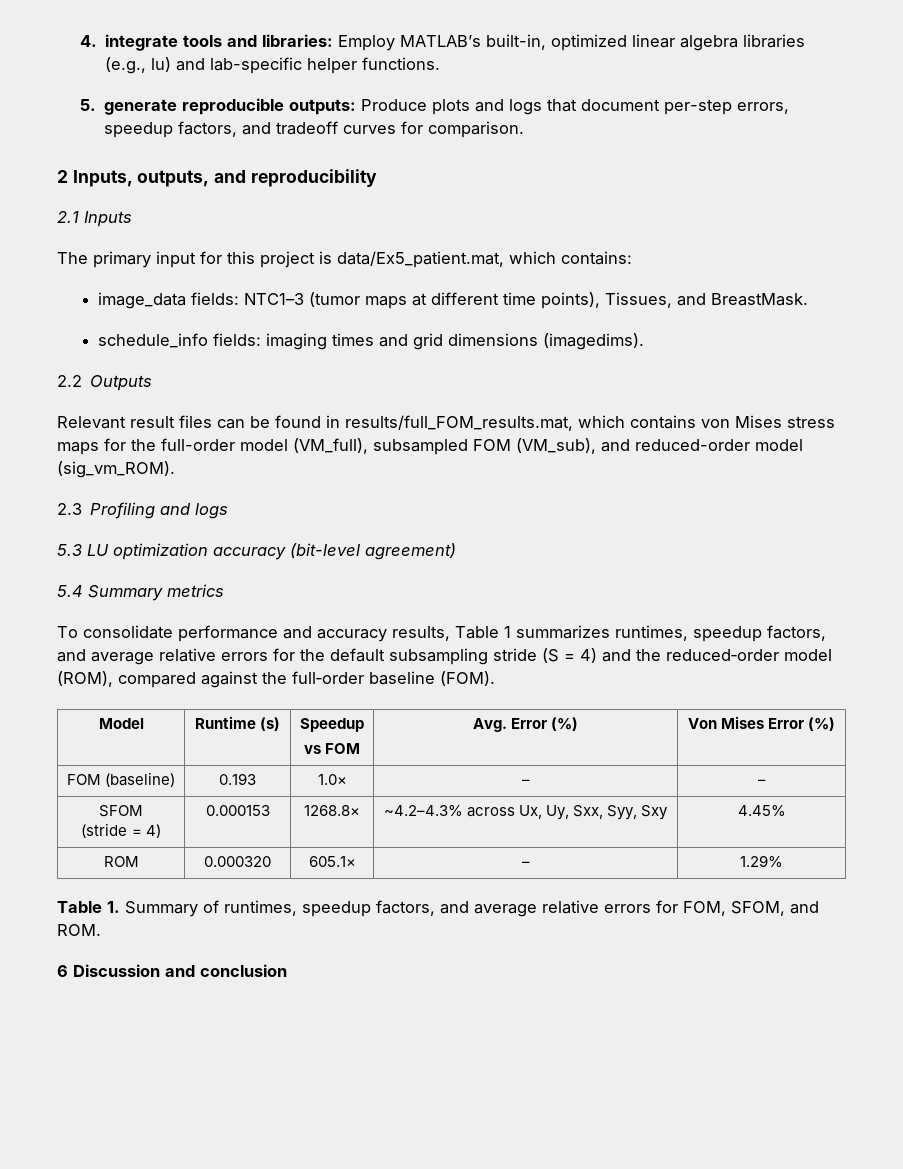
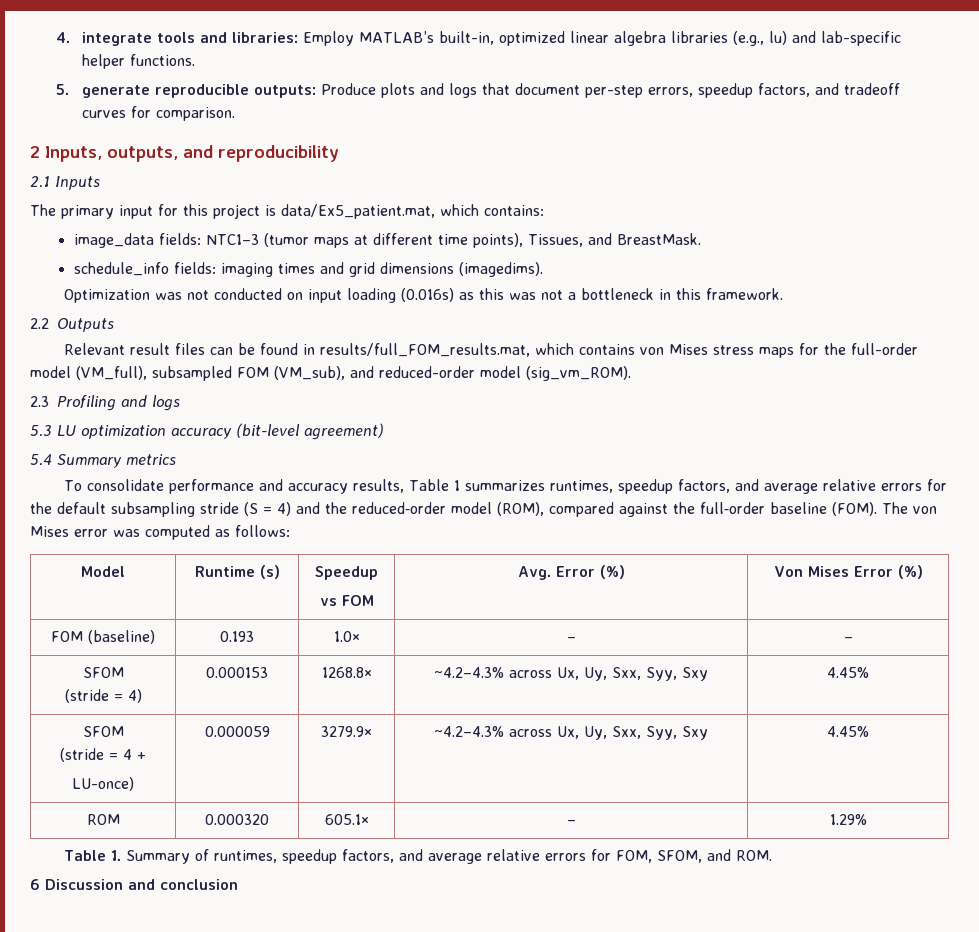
(645, 341) none -> [63,288,783,303] // Optimization was not conducted on input loading (0.016s) as this was not a bottleneck in this framework.
(495, 678) none -> [882,502,937,514] [30,525,290,540] The von Mises error was computed as follows:
(786, 810) none -> [82,726,124,737] [59,748,146,762] [72,777,134,791] [204,726,270,737] [321,726,372,737] [434,726,708,740] [827,726,869,737] // SFOM // (stride = 4 + // LU-once) | 0.000059 | 3279.9× | ~4.2–4.3% across Ux, Uy, Sxx, Syy, Sxy | 4.45%

